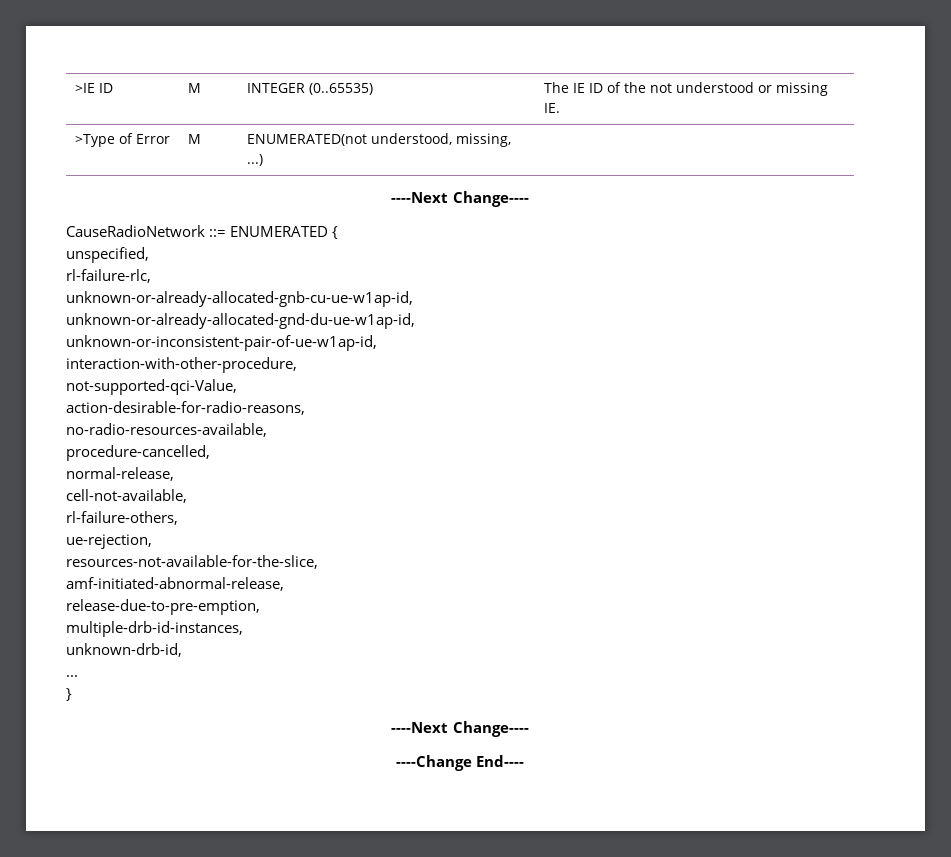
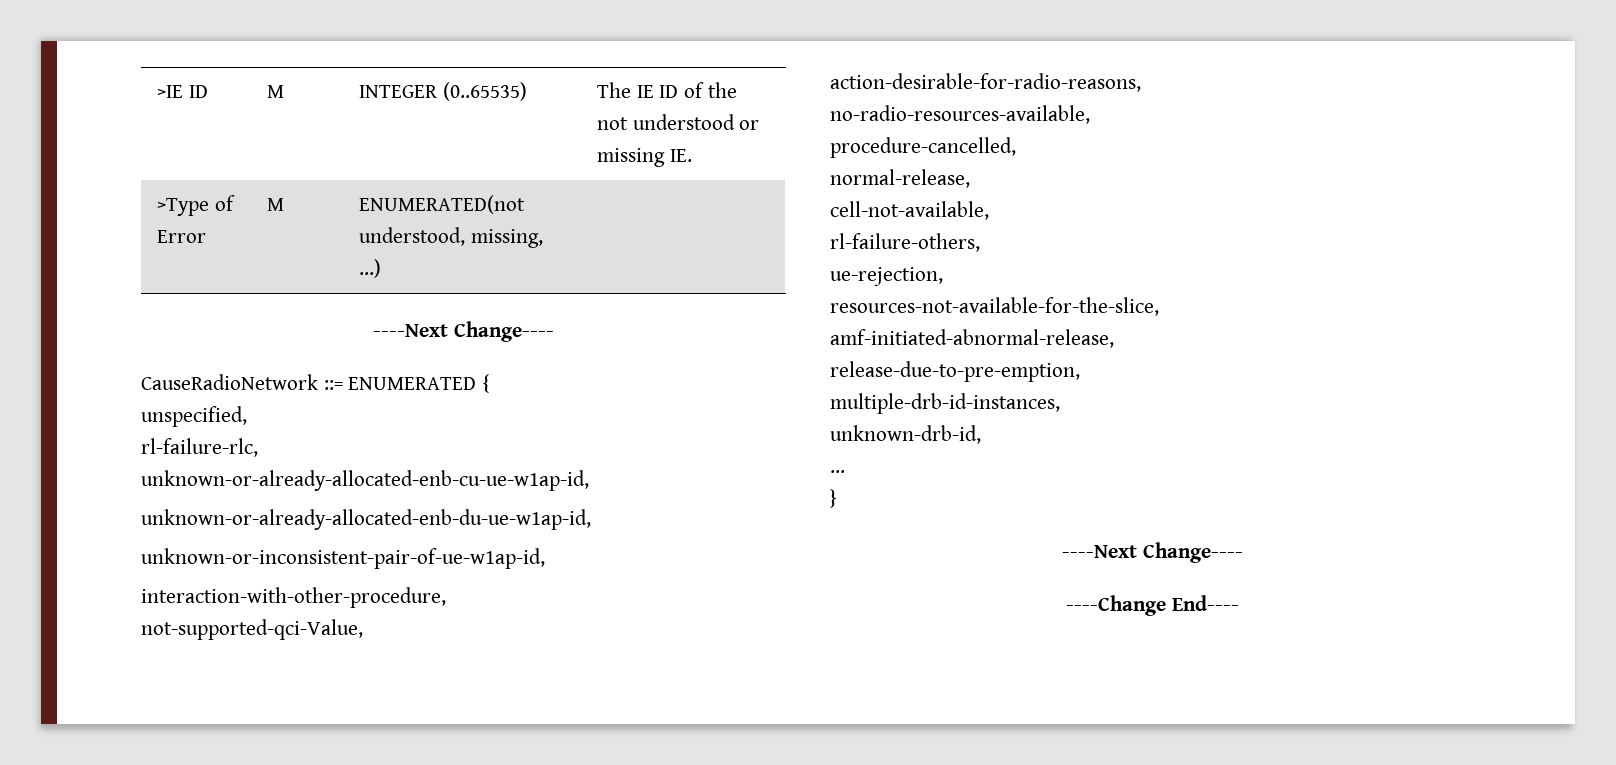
[66,291,413,307] [66,313,415,329] unknown-or-already-allocated-gnb-cu-ue-w1ap-id, // unknown-or-already-allocated-gnd-du-ue-w1ap-id, -> [141,470,589,491] [141,509,591,530] unknown-or-already-allocated-enb-cu-ue-w1ap-id, // unknown-or-already-allocated-enb-du-ue-w1ap-id,

